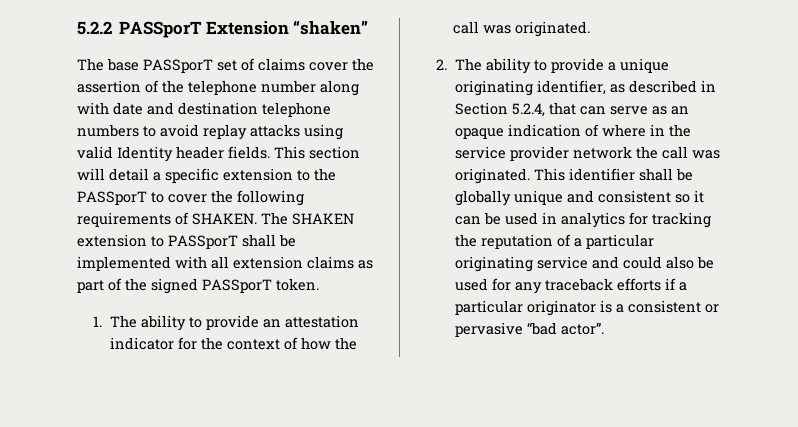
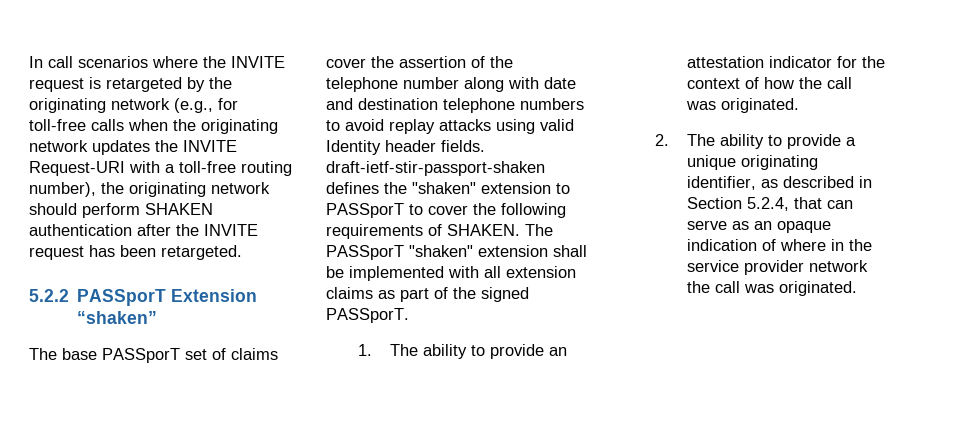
(77, 28) none -> [29,56,285,68] [29,77,232,92] [29,98,238,113] [29,119,278,134] [29,140,237,155] [29,161,292,176] [29,182,270,197] [29,203,213,218] [29,224,258,236] [29,245,242,260] In call scenarios where the INVITE request is retargeted by the originating network (e.g., for toll-free calls when the originating network updates the INVITE Request-URI with a toll-free routing number), the originating network should perform SHAKEN authentication after the INVITE request has been retargeted. //
[274,146,360,159] [77,168,336,183] This section will detail a specific extension to the -> [326,161,545,176] [326,182,570,194] draft-ietf-stir-passport-shaken defines the "shaken" extension to
[292,213,354,225] [77,234,238,249] SHAKEN extension to PASSporT -> [326,245,548,260] PASSporT "shaken" extension
[202,278,319,293] PASSporT token. -> [326,308,409,323] PASSporT.
[533,168,693,181] [454,190,704,206] [454,212,711,228] [454,234,654,249] [454,256,714,272] [454,278,687,294] [454,300,719,316] [454,322,604,337] This identifier shall be globally unique and consistent so it can be used in analytics for tracking the reputation of a particular originating service and could also be used for any traceback efforts if a particular originator is a consistent or pervasive “bad actor”. -> (858, 288) none

